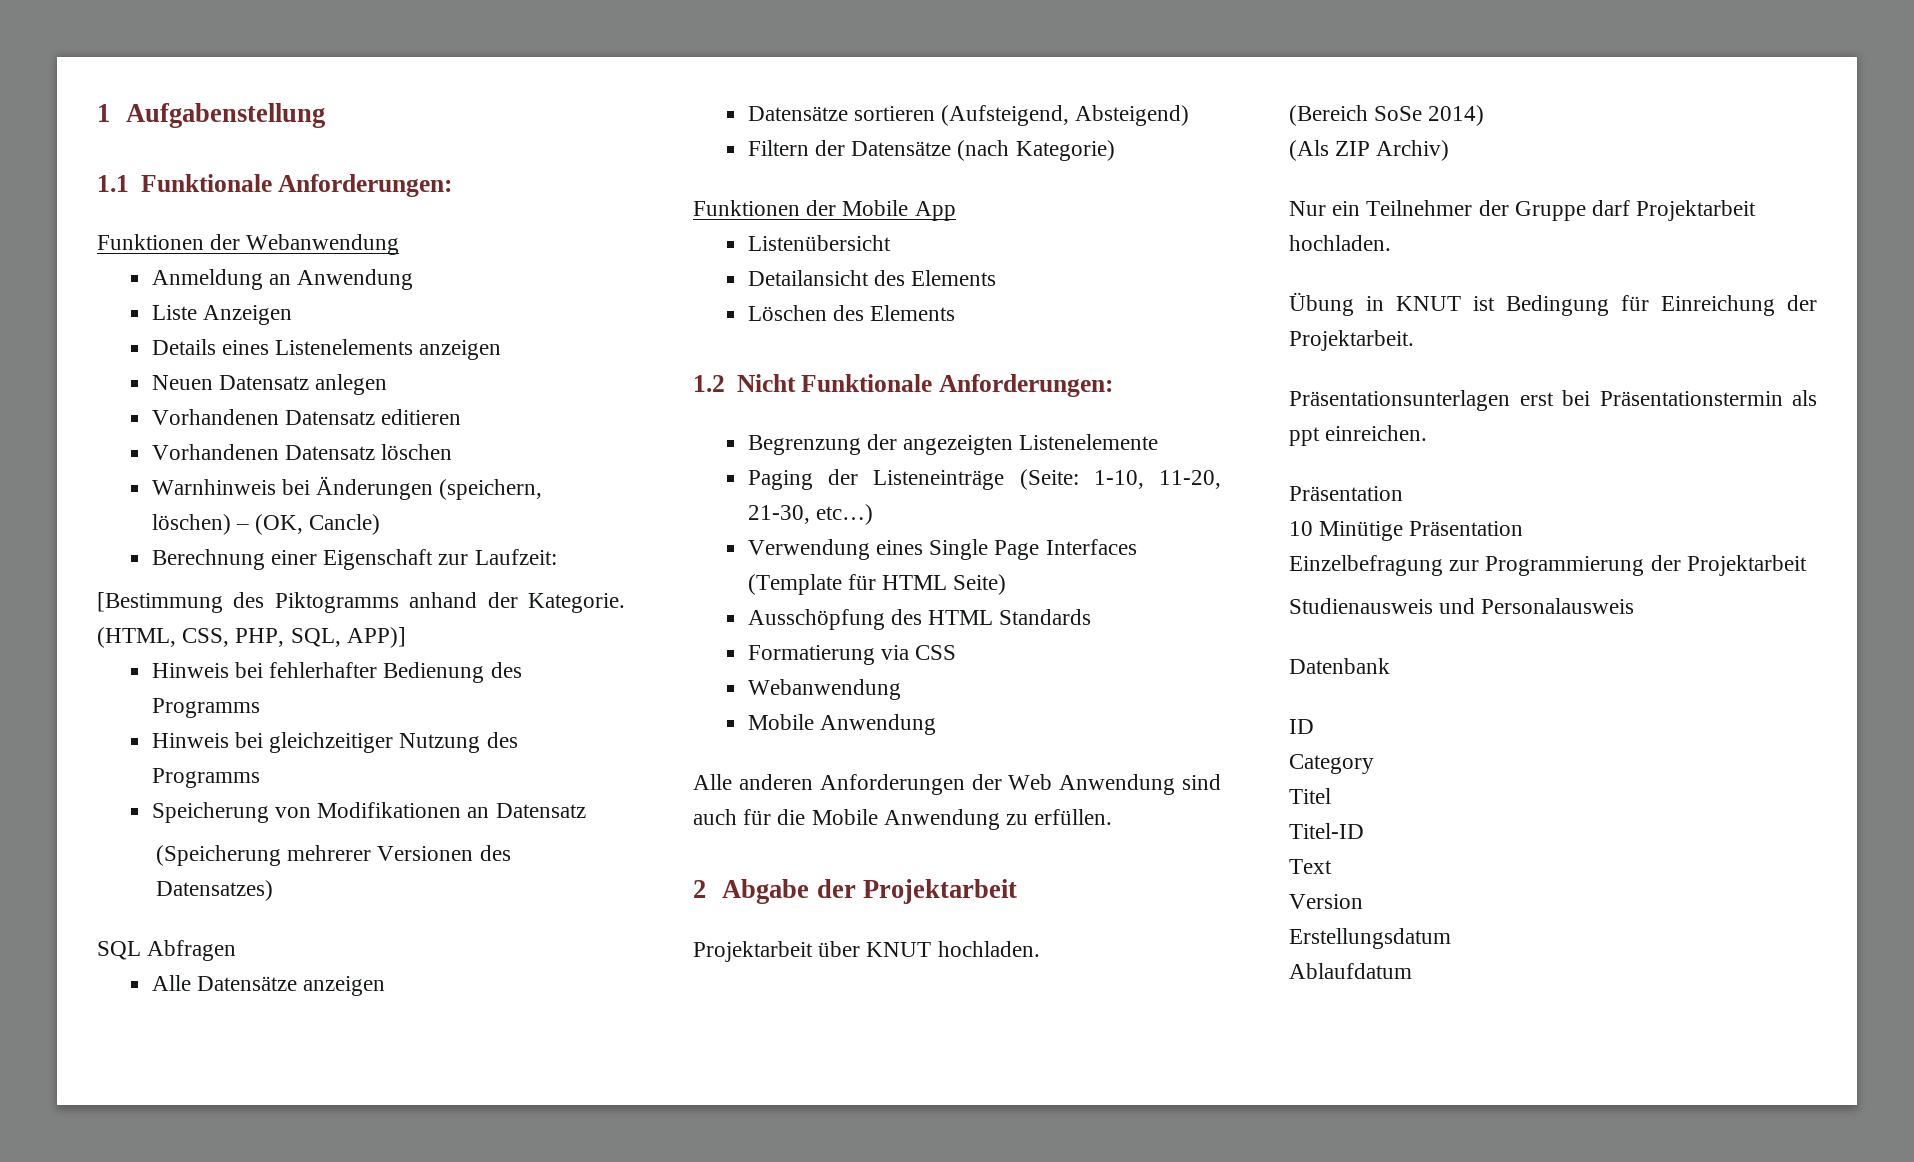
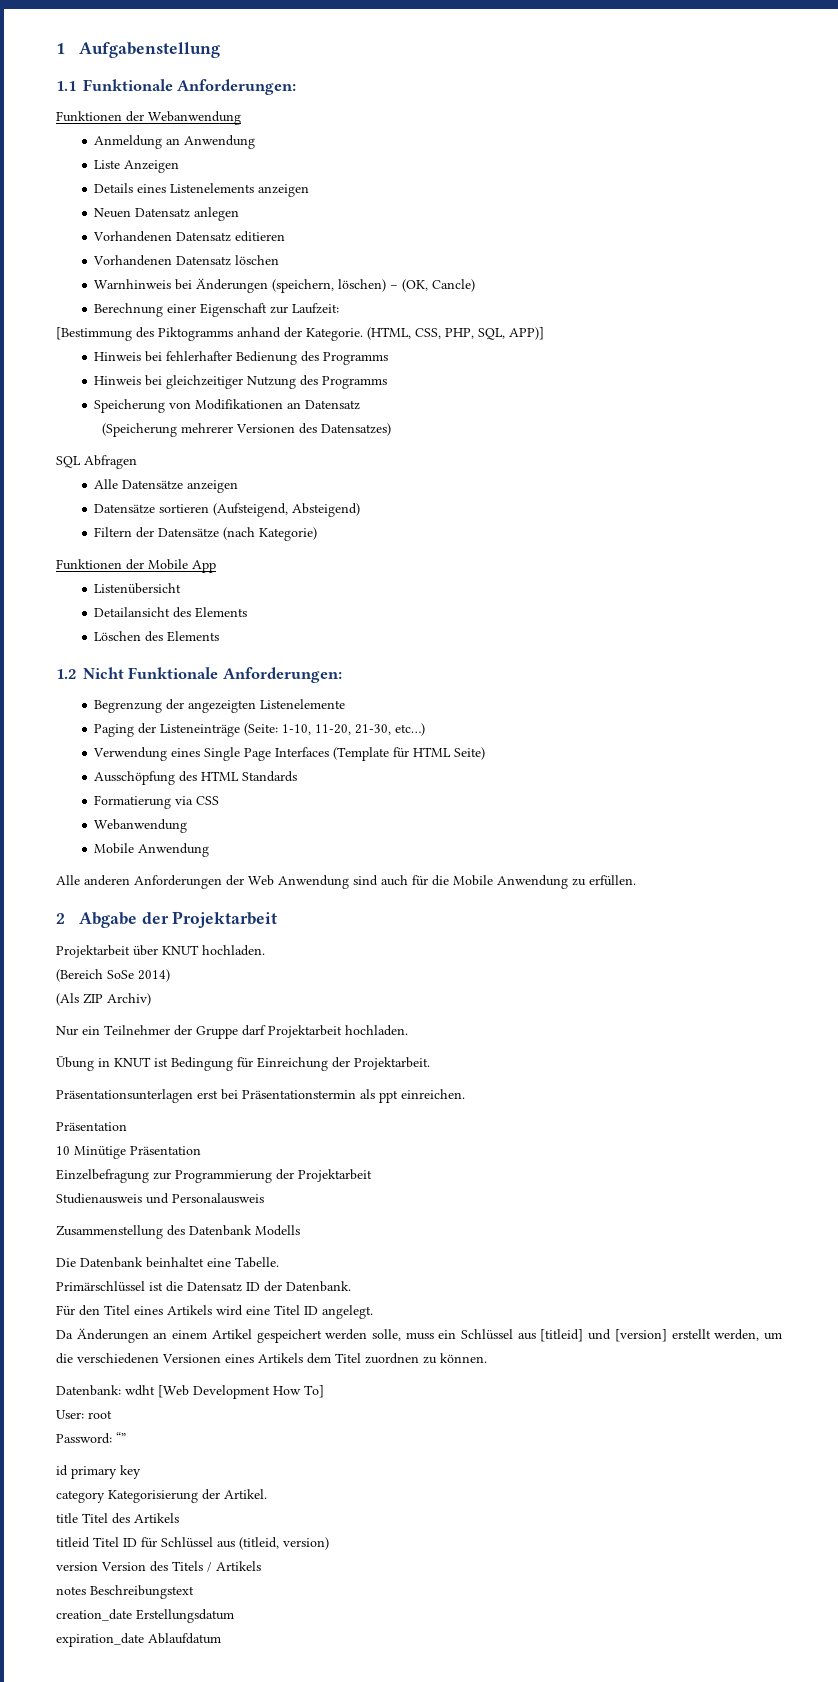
[1289,658,1390,674] [1289,719,1314,734] [1289,754,1374,774] [1289,788,1331,804] [1289,823,1364,839] [1289,859,1332,874] [1289,894,1363,909] Datenbank // ID // Category // Titel // Titel-ID // Text // Version // -> [56,1225,300,1239] [56,1257,279,1268] [56,1281,351,1292] [56,1305,373,1319] [56,1328,783,1343] [56,1353,487,1364] [56,1385,324,1399] [56,1410,112,1419] [56,1432,126,1444] [56,1465,141,1479] [56,1489,267,1503] [56,1513,179,1524] [56,1537,329,1550] [56,1561,261,1572] [56,1585,194,1599] [56,1609,132,1621] Zusammenstellung des Datenbank Modells // Die Datenbank beinhaltet eine Tabelle. // Primärschlüssel ist die Datensatz ID der Datenbank. // Für den Titel eines Artikels wird eine Titel ID angelegt. // Da Änderungen an einem Artikel gespeichert werden solle, muss ein Schlüssel aus [titleid] und [version] erstellt werden, um die verschiedenen Versionen eines Artikels dem Titel zuordnen zu können. // Datenbank: wdht [Web Development How To] // User: root // Password: “” // id primary key // category Kategorisierung der Artikel. // title Titel des Artikels // titleid Titel ID für Schlüssel aus (titleid, version) // version Version des Titels / Artikels // notes Beschreibungstext // creation_date
(1451, 938) none -> [56,1633,144,1647] expiration_date

